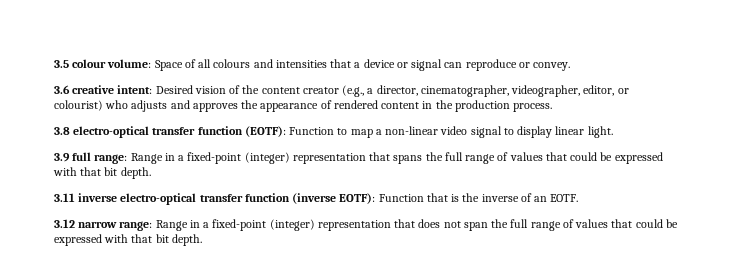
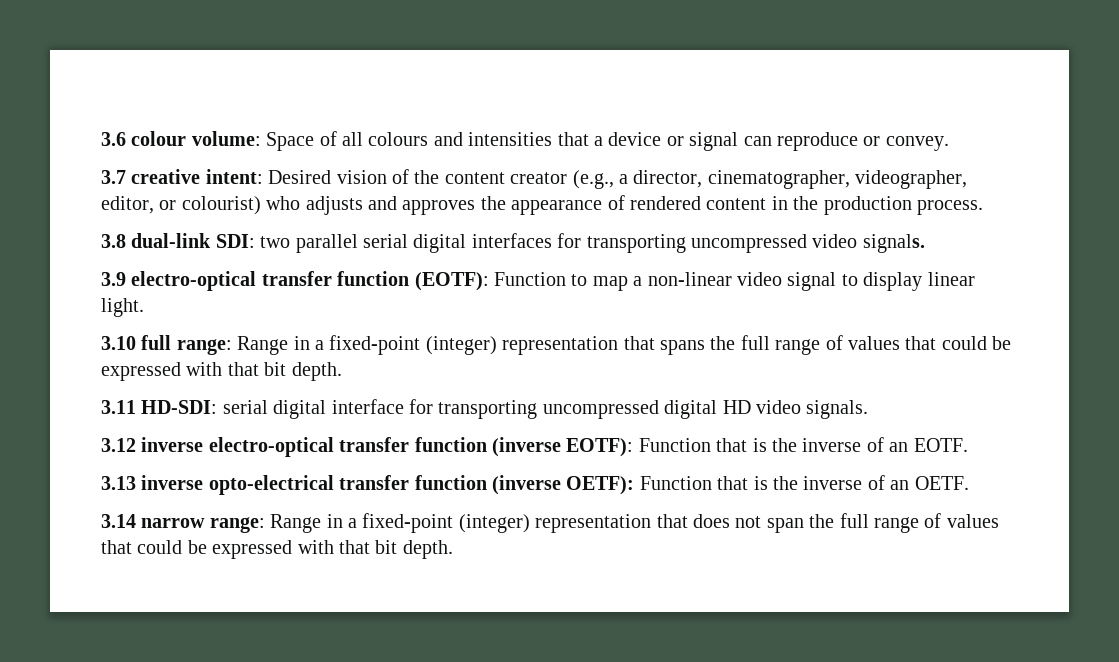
[54,60,69,68] 3.5 -> [101,132,126,146] 3.6
[54,85,70,94] 3.6 -> [101,170,126,184] 3.7
(70, 131) none -> [131,233,925,253] [101,272,126,286] dual-link SDI: two parallel serial digital interfaces for transporting uncompressed video signals. // 3.9
[54,153,70,162] 3.9 -> [101,336,136,350] 3.10
(75, 197) none -> [141,399,869,419] [101,438,136,452] HD-SDI: serial digital interface for transporting uncompressed digital HD video signals. // 3.12
[54,219,75,228] 3.12 -> [101,475,969,495] [101,514,136,528] 3.13 inverse opto-electrical transfer function (inverse OETF): Function that is the inverse of an OETF. // 3.14

